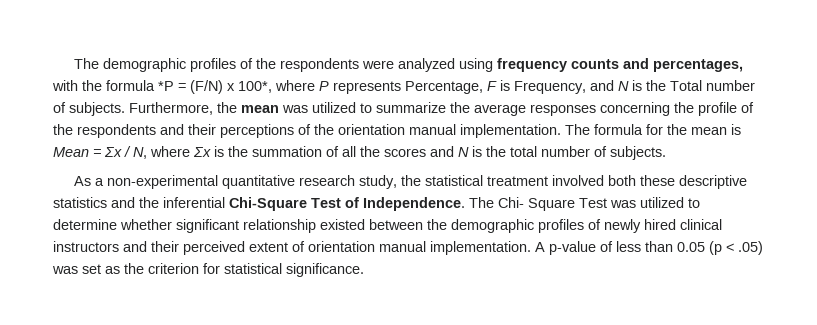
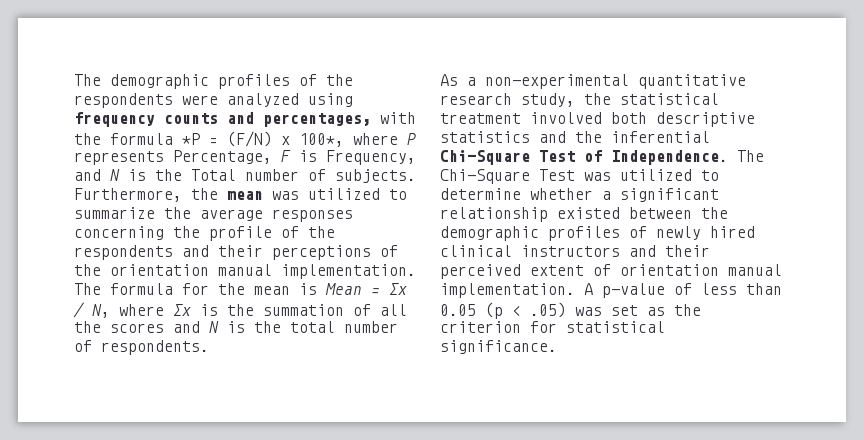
[610,146,666,160] subjects. -> [101,340,209,355] respondents.
[639,175,675,186] these -> (647, 118) none
[498,197,575,211] Chi- Square -> [440,169,530,184] Chi-Square
(172, 224) none -> [602,191,611,200] a

